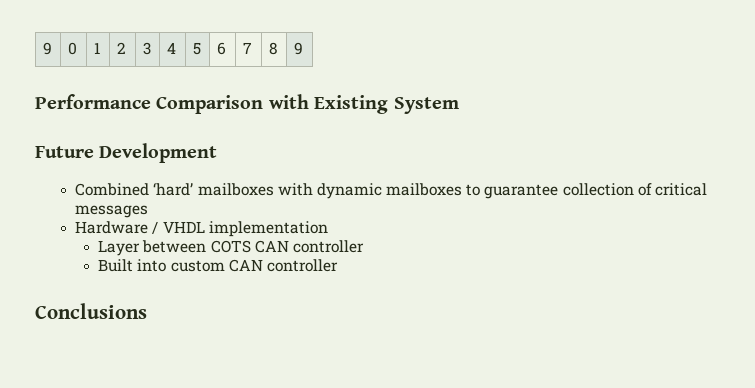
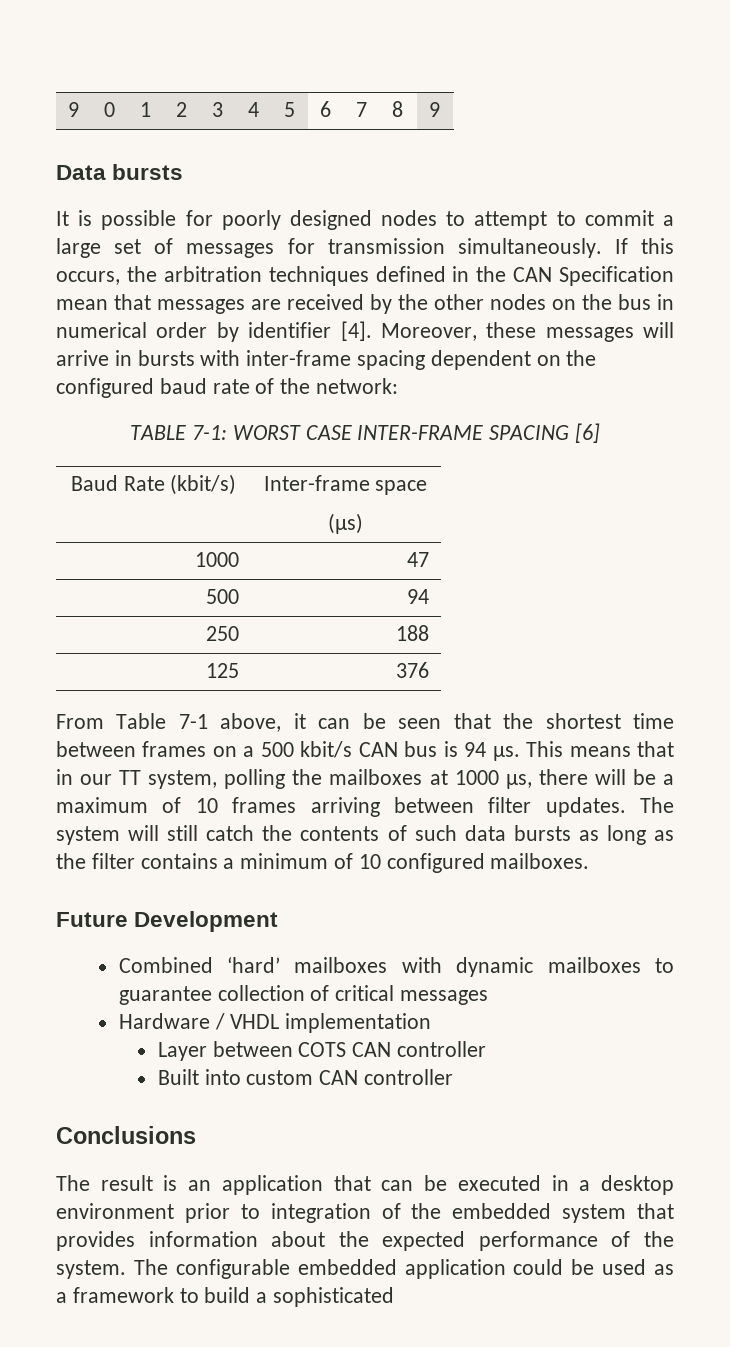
[35,94,459,114] Performance Comparison with Existing System -> [56,164,184,180] [56,210,674,230] [56,238,674,258] [56,266,674,286] [56,294,674,314] [56,321,674,342] [56,350,597,370] [56,378,399,398] [130,423,600,443] [70,474,237,495] [263,475,428,495] [328,513,363,534] [194,552,239,567] [406,552,429,567] [205,589,239,604] [406,589,429,604] [205,626,239,641] [395,625,429,641] [205,663,239,678] [395,662,429,678] [56,713,674,732] [56,741,674,761] [56,769,675,789] [56,797,674,817] [56,825,675,845] [56,853,590,873] Data bursts // It is possible for poorly designed nodes to attempt to commit a large set of messages for transmission simultaneously. If this occurs, the arbitration techniques defined in the CAN Specification mean that messages are received by the other nodes on the bus in numerical order by identifier [4]. Moreover, these messages will arrive in bursts with inter-frame spacing dependent on the configured baud rate of the network: // TABLE 7-1: WORST CASE INTER-FRAME SPACING [6] // Baud Rate (kbit/s) | Inter-frame space // (μs) // 1000 | 47 // 500 | 94 // 250 | 188 // 125 | 376 // From Table 7-1 above, it can be seen that the shortest time between frames on a 500 kbit/s CAN bus is 94 μs. This means that in our TT system, polling the mailboxes at 1000 μs, there will be a maximum of 10 frames arriving between filter updates. The system will still catch the contents of such data bursts as long as the filter contains a minimum of 10 configured mailboxes.
(147, 311) none -> [56,1175,675,1195] [56,1203,674,1223] [56,1231,674,1251] [56,1259,674,1279] [56,1287,395,1307] // The result is an application that can be executed in a desktop environment prior to integration of the embedded system that provides information about the expected performance of the system. The configurable embedded application could be used as a framework to build a sophisticated

